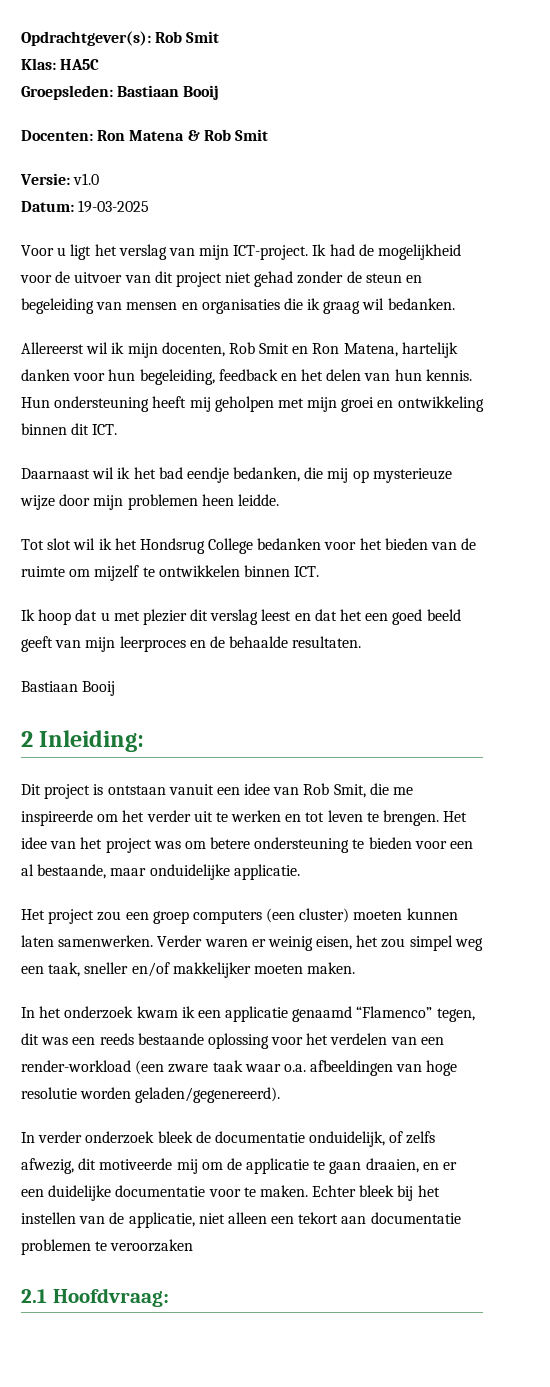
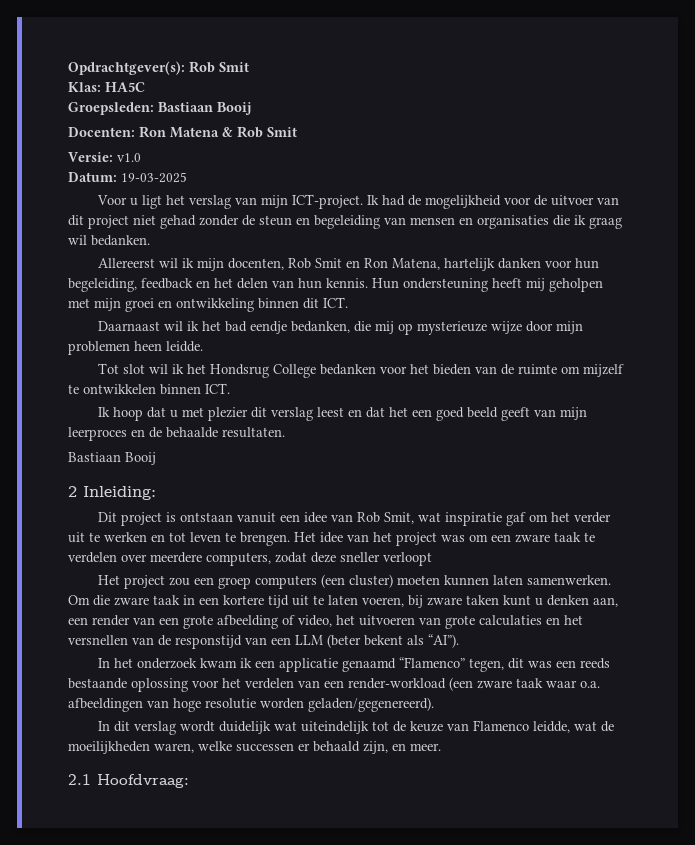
[369,783,414,795] [21,810,93,826] die me inspireerde -> [418,512,527,526] wat inspiratie gaf
[210,837,474,853] [21,864,300,880] betere ondersteuning te bieden voor een al bestaande, maar onduidelijke applicatie. -> [491,532,595,543] [68,552,432,566] een zware taak te verdelen over meerdere computers, zodat deze sneller verloopt
[157,935,483,951] [21,962,356,978] Verder waren er weinig eisen, het zou simpel weg een taak, sneller en/of makkelijker moeten maken. -> [68,595,618,608] [68,615,583,629] [68,634,459,649] Om die zware taak in een kortere tijd uit te laten voeren, bij zware taken kunt u denken aan, een render van een grote afbeelding of video, het uitvoeren van grote calculaties en het versnellen van de responstijd van een LLM (beter bekent als “AI”).
[38,1131,436,1147] [21,1158,458,1174] [21,1185,440,1201] [21,1212,461,1228] [21,1239,194,1255] verder onderzoek bleek de documentatie onduidelijk, of zelfs afwezig, dit motiveerde mij om de applicatie te gaan draaien, en er een duidelijke documentatie voor te maken. Echter bleek bij het instellen van de applicatie, niet alleen een tekort aan documentatie problemen te veroorzaken -> [114,720,615,735] [68,741,441,754] dit verslag wordt duidelijk wat uiteindelijk tot de keuze van Flamenco leidde, wat de moeilijkheden waren, welke successen er behaald zijn, en meer.

